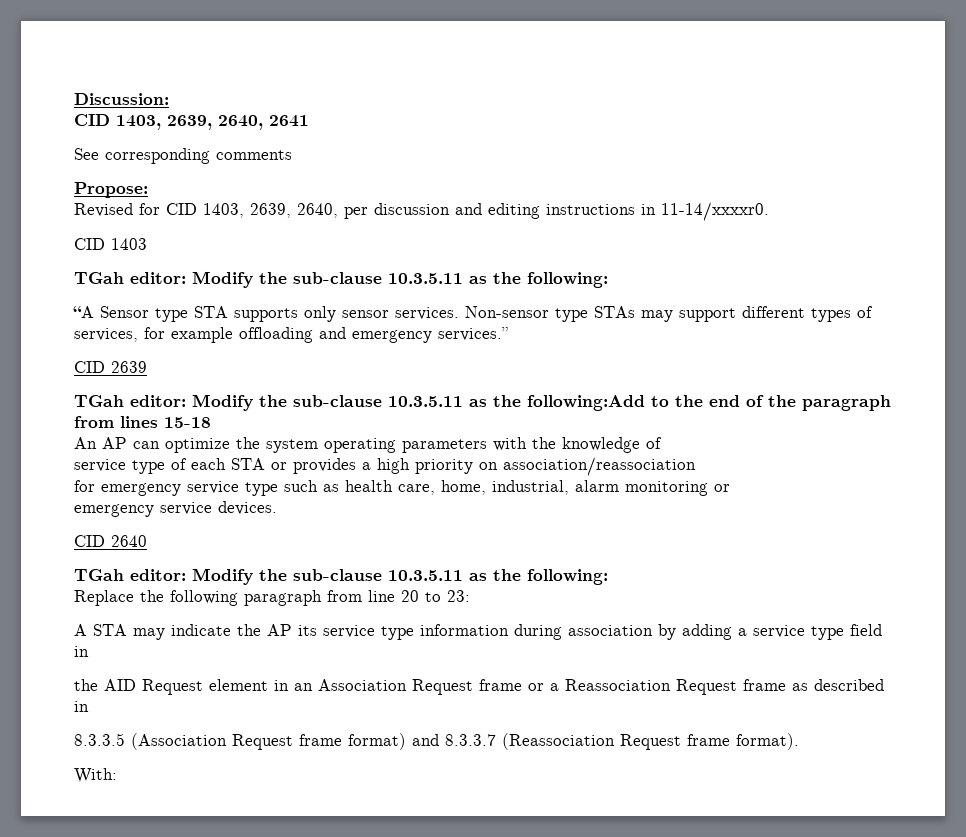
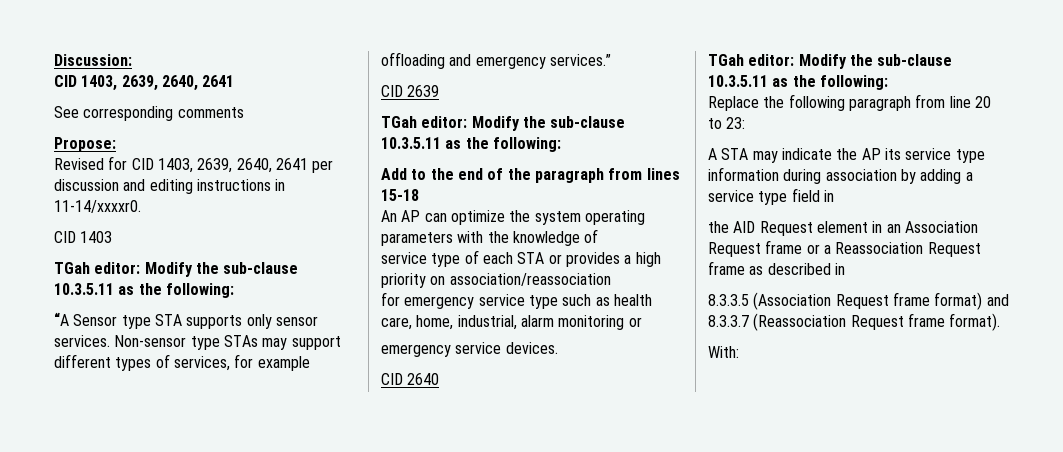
(338, 210) none -> [275,158,308,170] 2641
[527,395,645,411] following:Add -> [492,137,561,152] [381,168,407,180] following: // Add

